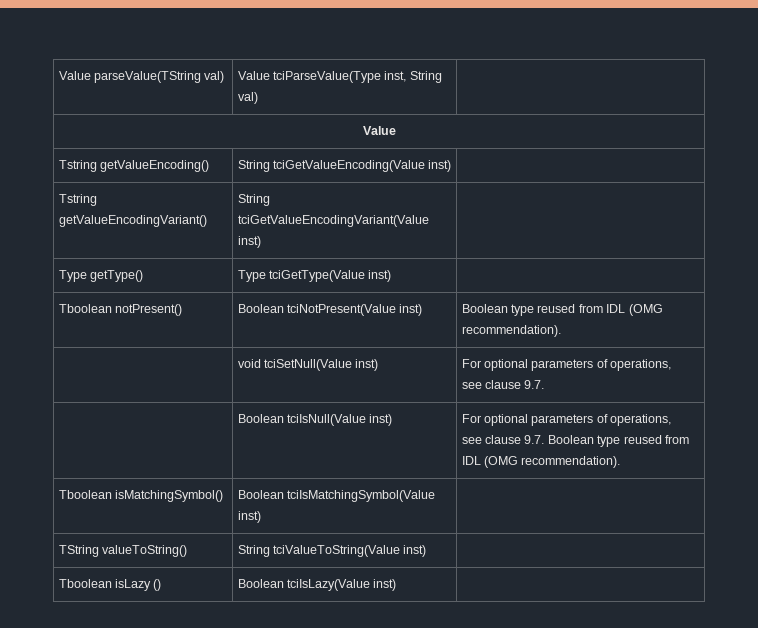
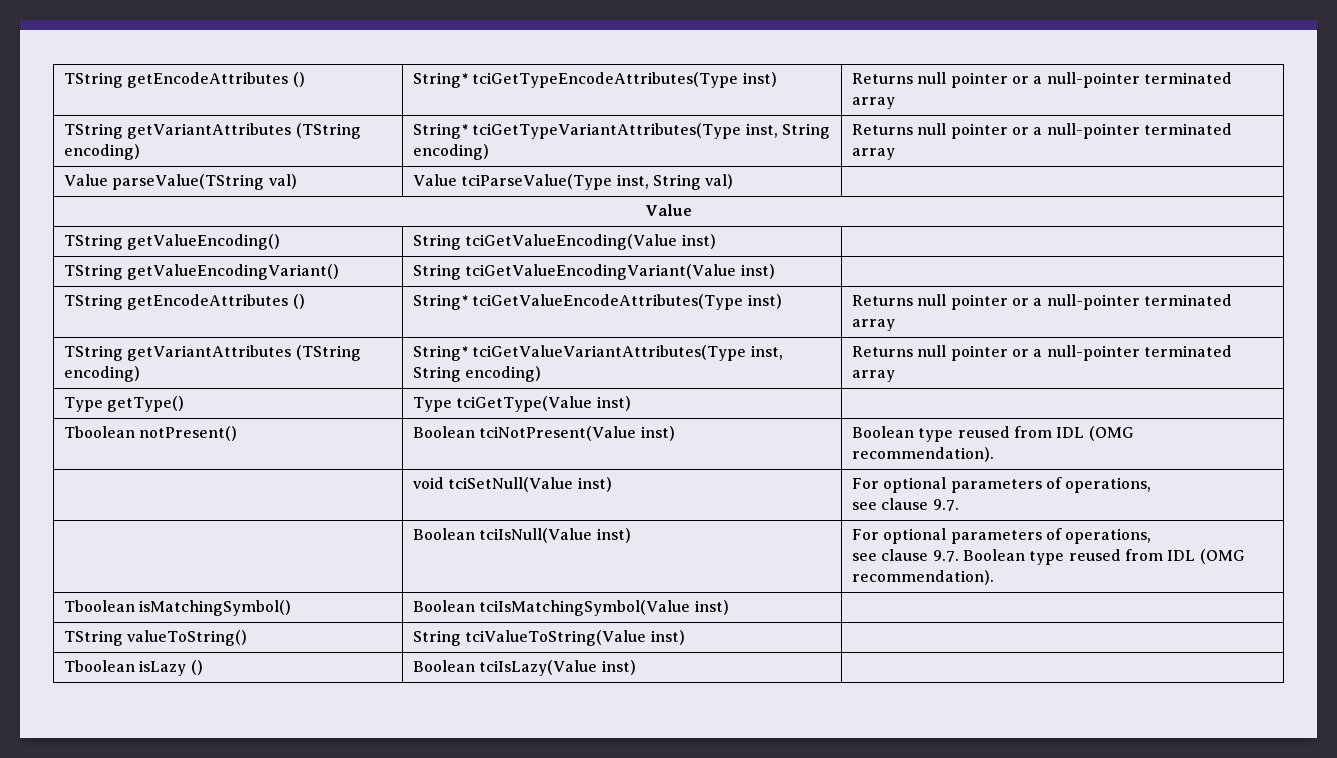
(58, 75) none -> [64,72,305,88] [413,72,777,88] [852,72,1232,88] [852,97,896,109] [64,123,361,139] [64,144,141,160] [413,123,831,139] [413,144,490,160] [852,123,1232,139] [852,148,896,160] TString getEncodeAttributes () | String* tciGetTypeEncodeAttributes(Type inst) | Returns null pointer or a null-pointer terminated array // TString getVariantAttributes (TString encoding) | String* tciGetTypeVariantAttributes(Type inst, String encoding) | Returns null pointer or a null-pointer terminated array //
[58,160,97,172] Tstring -> [64,234,124,250] TString
[58,194,97,206] Tstring -> [64,264,124,280] TString
(261, 242) none -> [64,294,305,310] [413,294,782,310] [852,294,1232,310] [852,319,896,331] [64,345,361,361] [64,366,141,382] [413,345,783,361] [413,366,542,382] [852,345,1232,361] [852,370,896,382] // TString getEncodeAttributes () | String* tciGetValueEncodeAttributes(Type inst) | Returns null pointer or a null-pointer terminated array // TString getVariantAttributes (TString encoding) | String* tciGetValueVariantAttributes(Type inst, String encoding) | Returns null pointer or a null-pointer terminated array

